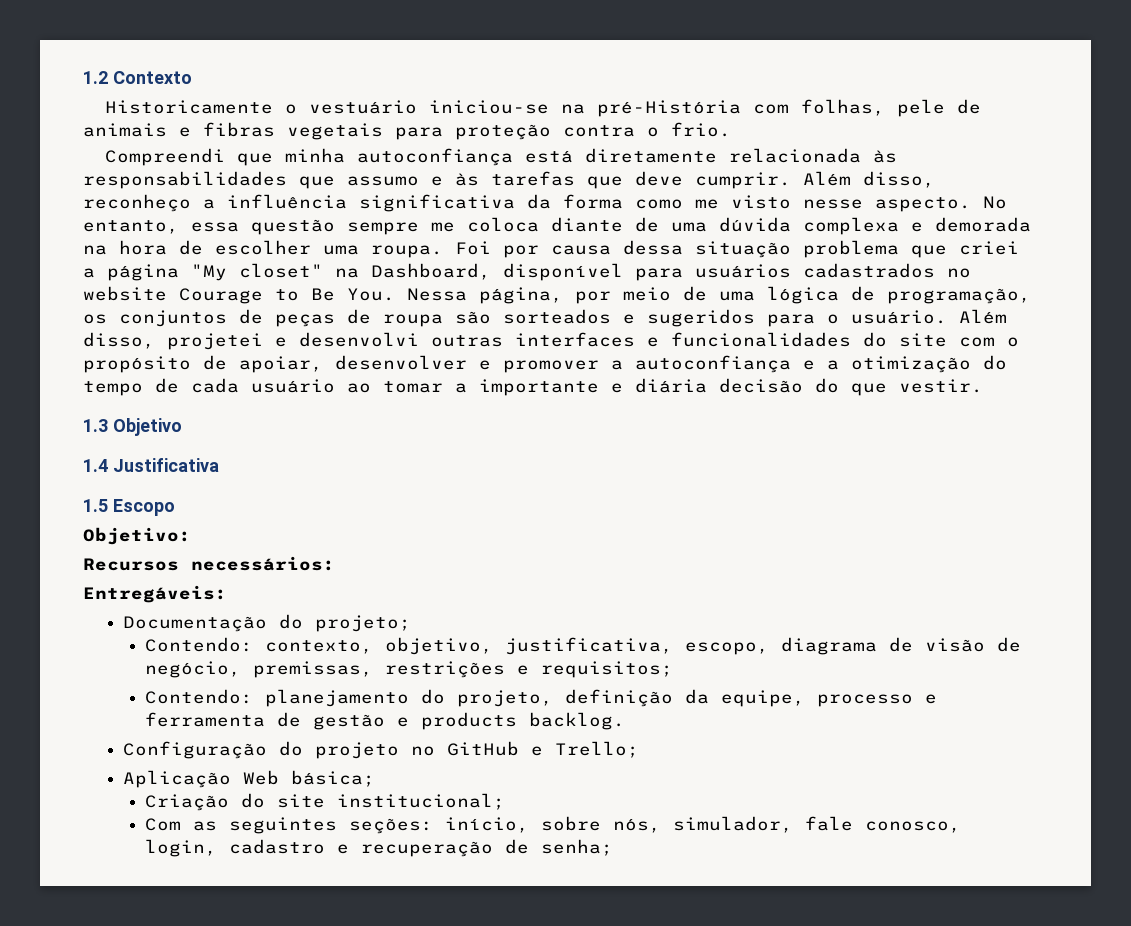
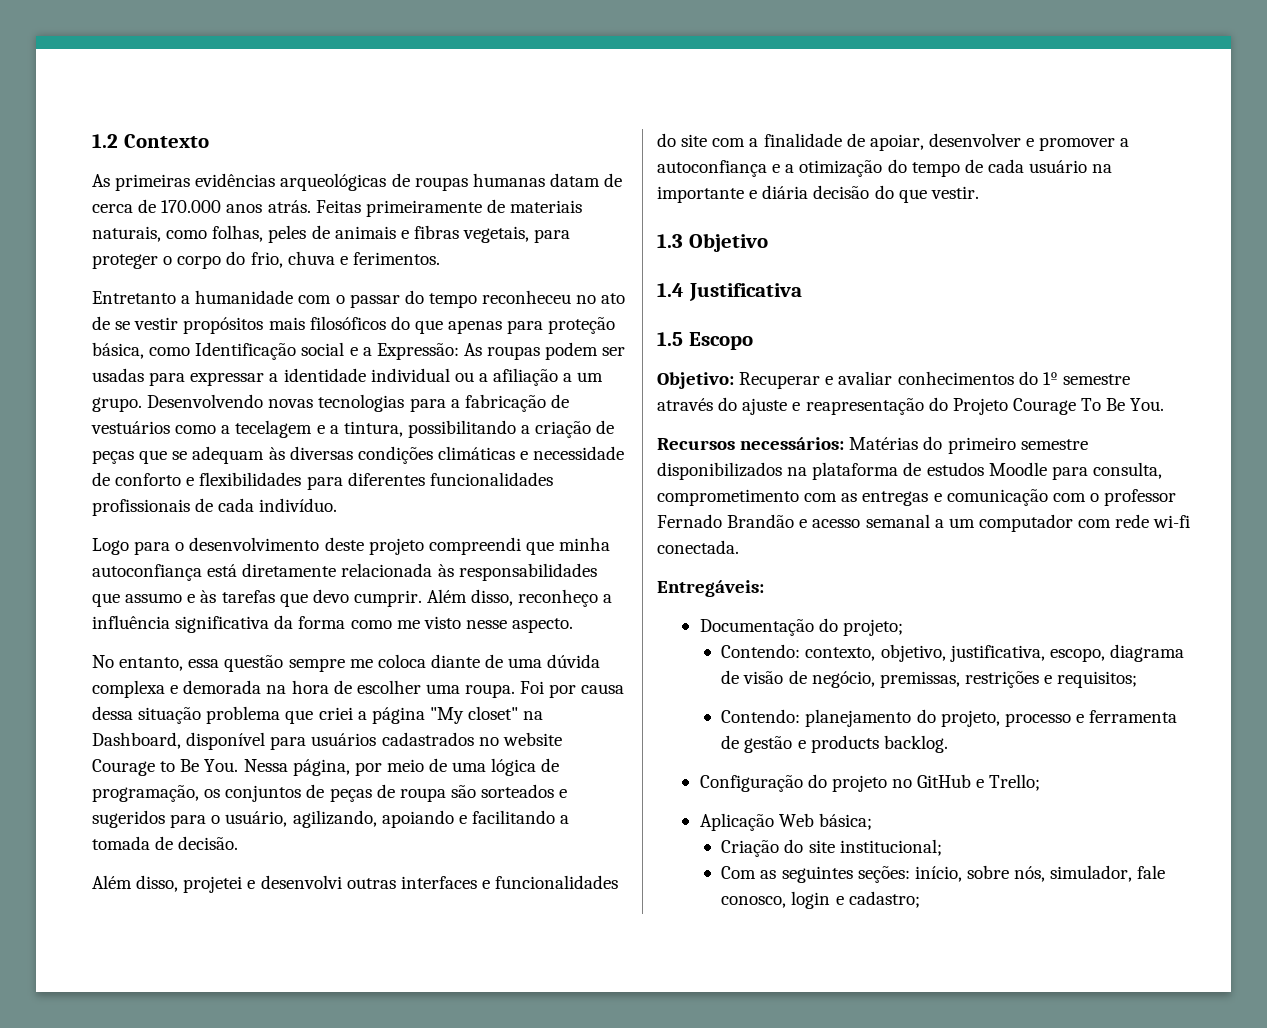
[104,99,981,117] [83,122,731,140] [104,148,225,166] Historicamente o vestuário iniciou-se na pré-História com folhas, pele de animais e fibras vegetais para proteção contra o frio. // Compreendi -> [92,173,623,191] [92,199,583,217] [92,225,571,243] [92,251,440,269] [92,290,626,308] [92,316,616,334] [92,342,626,360] [92,368,604,386] [92,394,569,412] [91,420,615,438] [92,446,625,464] [92,472,553,490] [92,498,338,516] [92,537,521,555] As primeiras evidências arqueológicas de roupas humanas datam de cerca de 170.000 anos atrás. Feitas primeiramente de materiais naturais, como folhas, peles de animais e fibras vegetais, para proteger o corpo do frio, chuva e ferimentos. // Entretanto a humanidade com o passar do tempo reconheceu no ato de se vestir propósitos mais filosóficos do que apenas para proteção básica, como Identificação social e a Expressão: As roupas podem ser usadas para expressar a identidade individual ou a afiliação a um grupo. Desenvolvendo novas tecnologias para a fabricação de vestuários como a tecelagem e a tintura, possibilitando a criação de peças que se adequam às diversas condições climáticas e necessidade de conforto e flexibilidades para diferentes funcionalidades profissionais de cada indivíduo. // Logo para o desenvolvimento deste projeto compreendi
[635,171,683,186] deve -> [312,589,349,603] devo
(971, 204) none -> (574, 625) //
[851,310,947,324] usuário. -> [225,810,570,828] [92,836,239,850] usuário, agilizando, apoiando e facilitando a tomada de decisão. //
[1007,337,1019,347] [83,356,191,373] o propósito -> [749,133,842,147] a finalidade
[347,381,467,393] ao tomar a -> [1092,164,1113,173] na
[83,556,335,571] // Recursos necessários: -> [739,371,1130,389] [657,397,1165,415] [657,436,1088,454] [657,462,1162,480] [657,489,1177,506] [657,514,1191,532] [657,540,739,554] Recuperar e avaliar conhecimentos do 1º semestre através do ajuste e reapresentação do Projeto Courage To Be You. // Recursos necessários: Matérias do primeiro semestre disponibilizados na plataforma de estudos Moodle para consulta, comprometimento com as entregas e comunicação com o professor Fernado Brandão e acesso semanal a um computador com rede wi-fi conectada.
[565,689,806,707] definição da equipe, -> (1000, 718) none
[145,839,614,857] login, cadastro e recuperação de senha; -> [791,891,920,909] login e cadastro;

